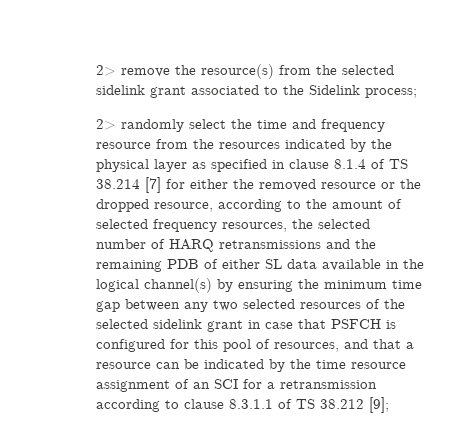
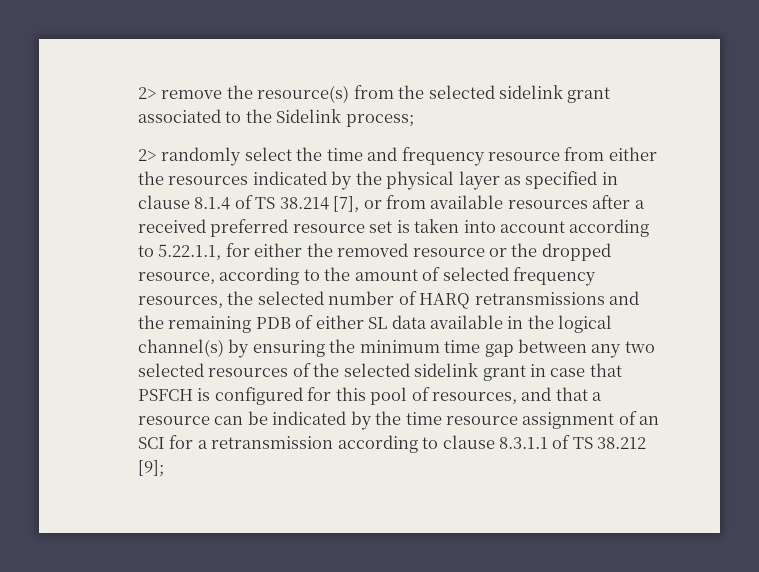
(189, 144) none -> [608,147,657,161] either
[145,177,162,193] [7] -> [333,195,645,212] [137,219,650,237] [137,244,222,260] [7], or from available resources after a received preferred resource set is taken into account according to 5.22.1.1,

